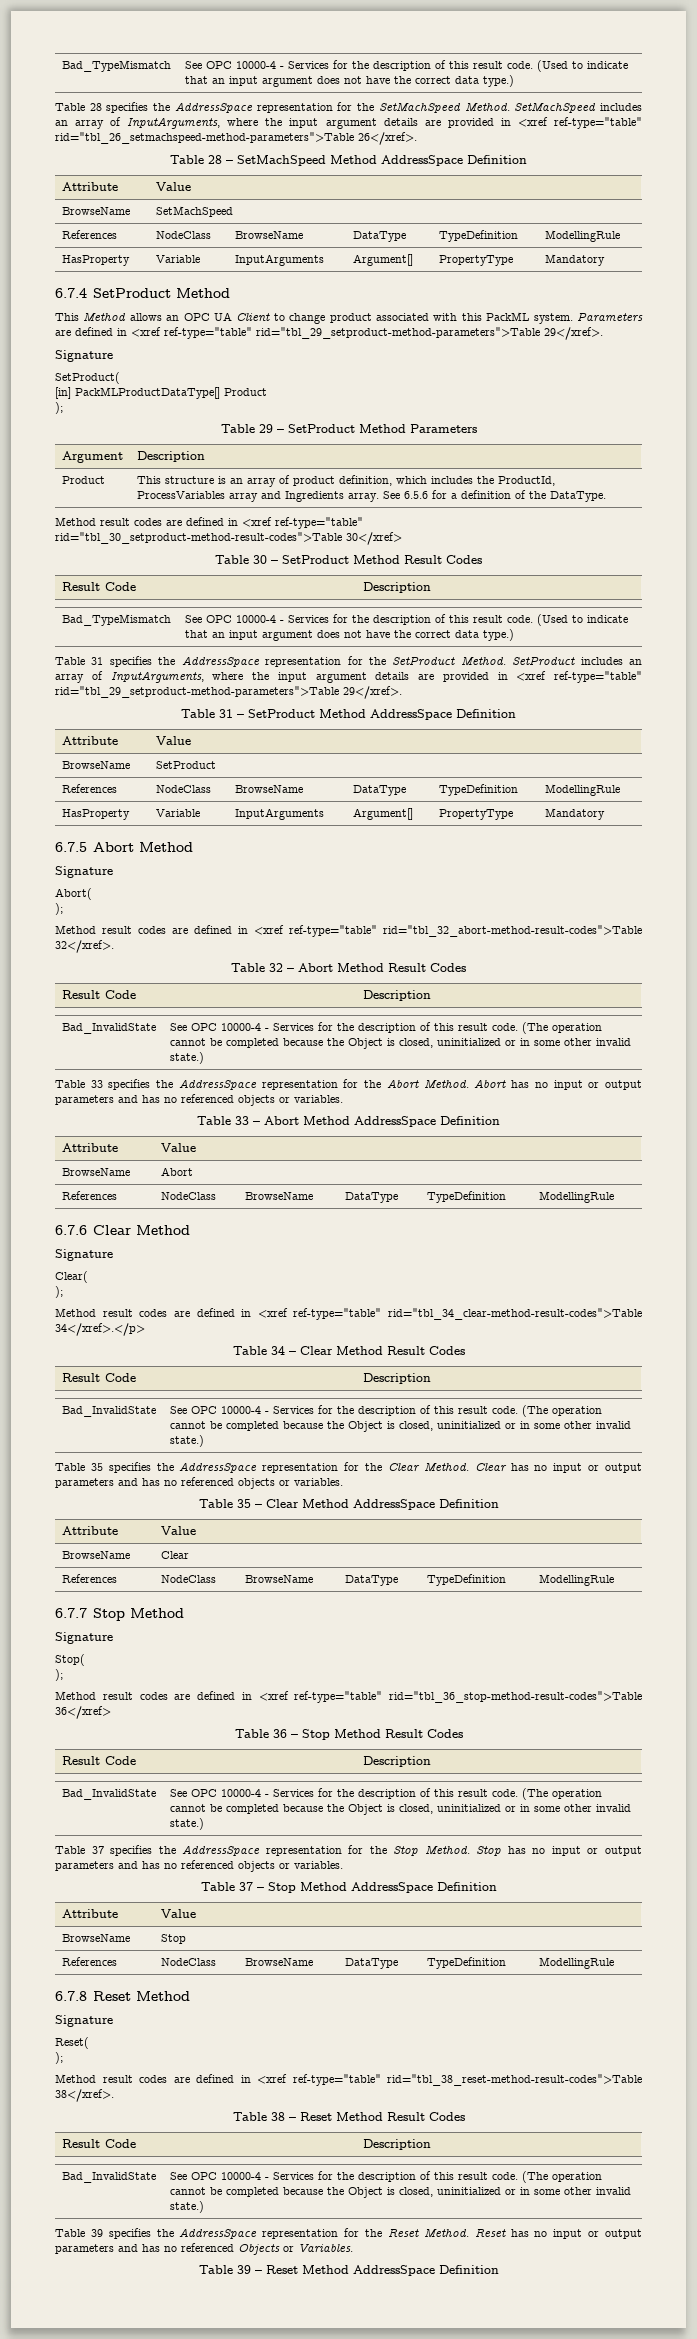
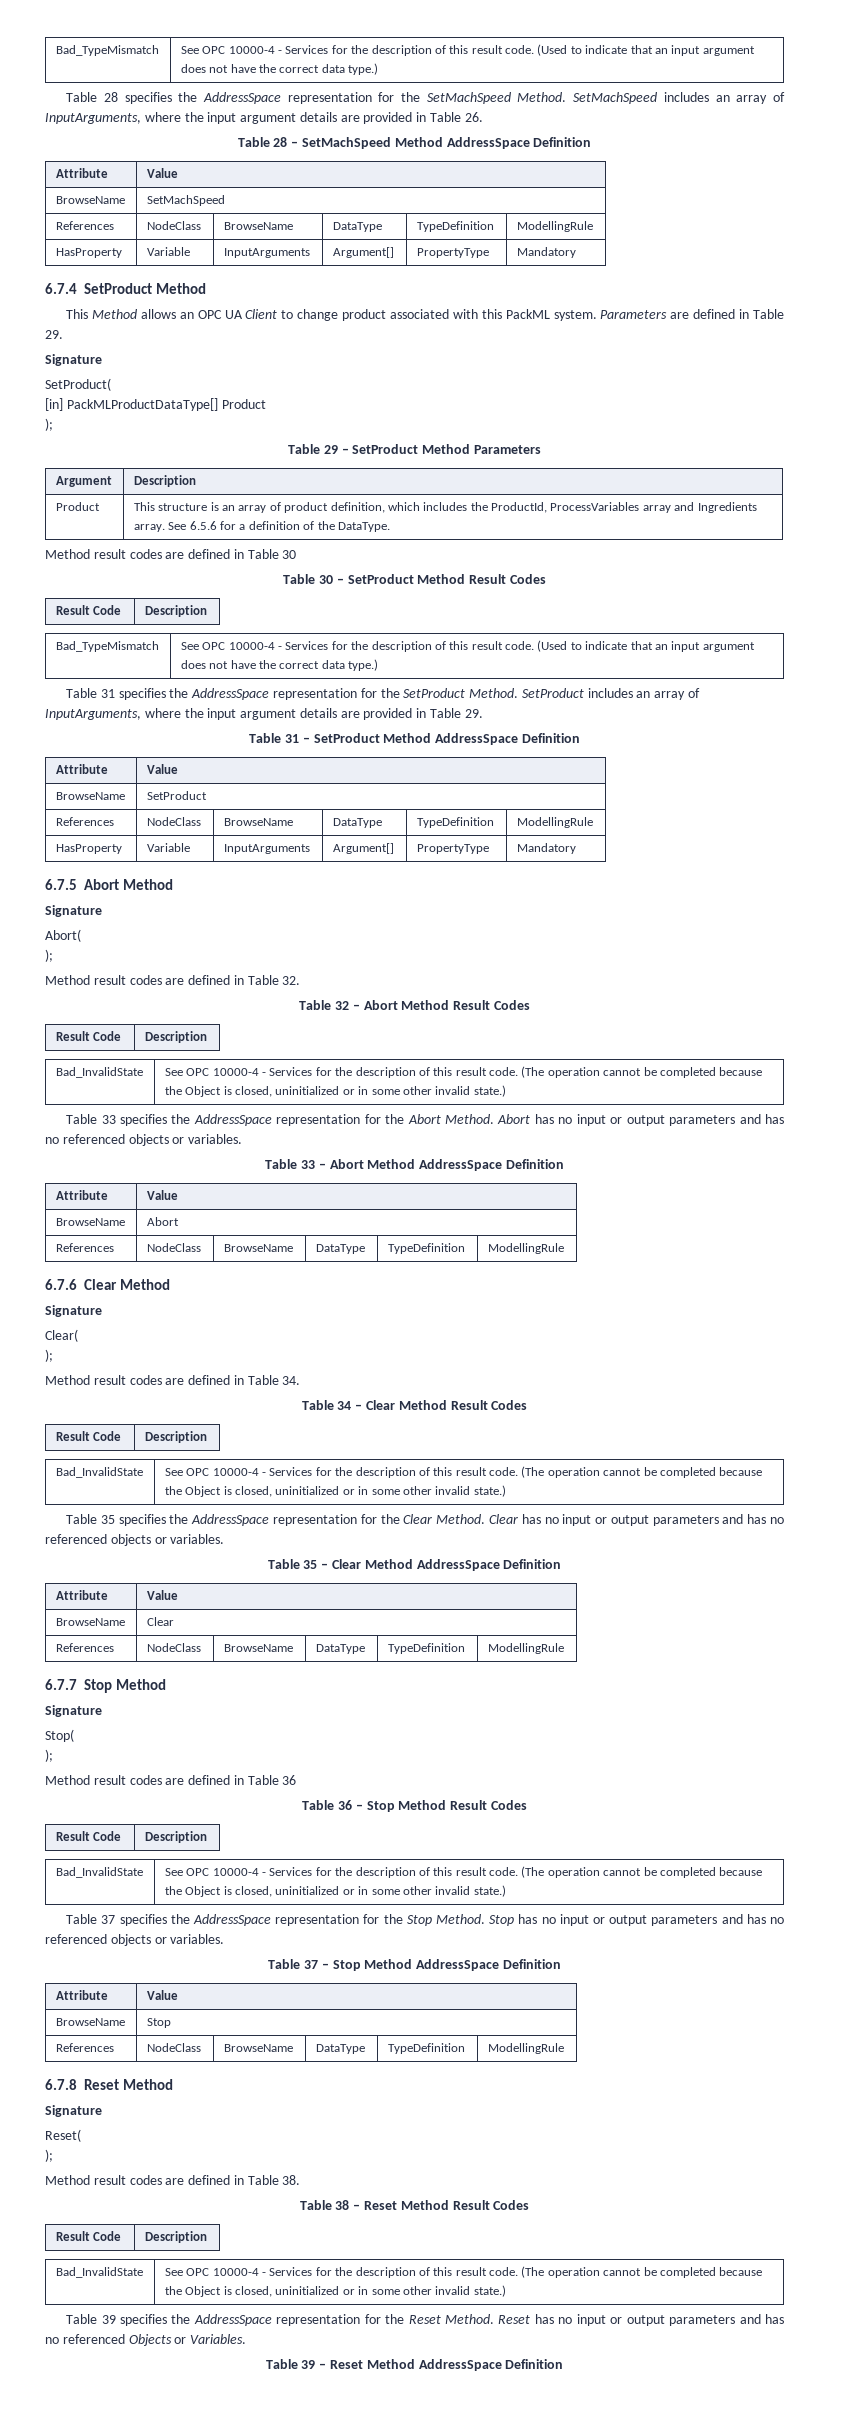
[517,117,643,129] [55,132,417,145] <xref ref-type="table" rid="tbl_26_setmachspeed-method-parameters">Table 26</xref>. -> [430,112,483,122] Table 26.
[131,327,603,340] <xref ref-type="table" rid="tbl_29_setproduct-method-parameters">Table 29</xref>. -> [752,309,784,319] [45,330,63,339] Table 29.
[242,517,363,529] [55,532,402,545] <xref ref-type="table" rid="tbl_30_setproduct-method-result-codes">Table 30</xref> -> [247,549,297,559] Table 30
[516,671,642,683] [55,686,402,699] <xref ref-type="table" rid="tbl_29_setproduct-method-parameters">Table 29</xref>. -> [430,708,483,718] Table 29.
[254,925,642,937] [55,940,114,953] <xref ref-type="table" rid="tbl_32_abort-method-result-codes">Table 32</xref>. -> [247,975,301,985] Table 32.
[257,1308,642,1320] [55,1323,145,1336] <xref ref-type="table" rid="tbl_34_clear-method-result-codes">Table 34</xref>.</p> -> [247,1375,301,1385] Table 34.
[258,1691,642,1703] [55,1706,111,1719] <xref ref-type="table" rid="tbl_36_stop-method-result-codes">Table 36</xref> -> [247,1775,297,1785] Table 36
[257,2074,642,2086] [55,2089,114,2102] <xref ref-type="table" rid="tbl_38_reset-method-result-codes">Table 38</xref>. -> [247,2175,301,2185] Table 38.

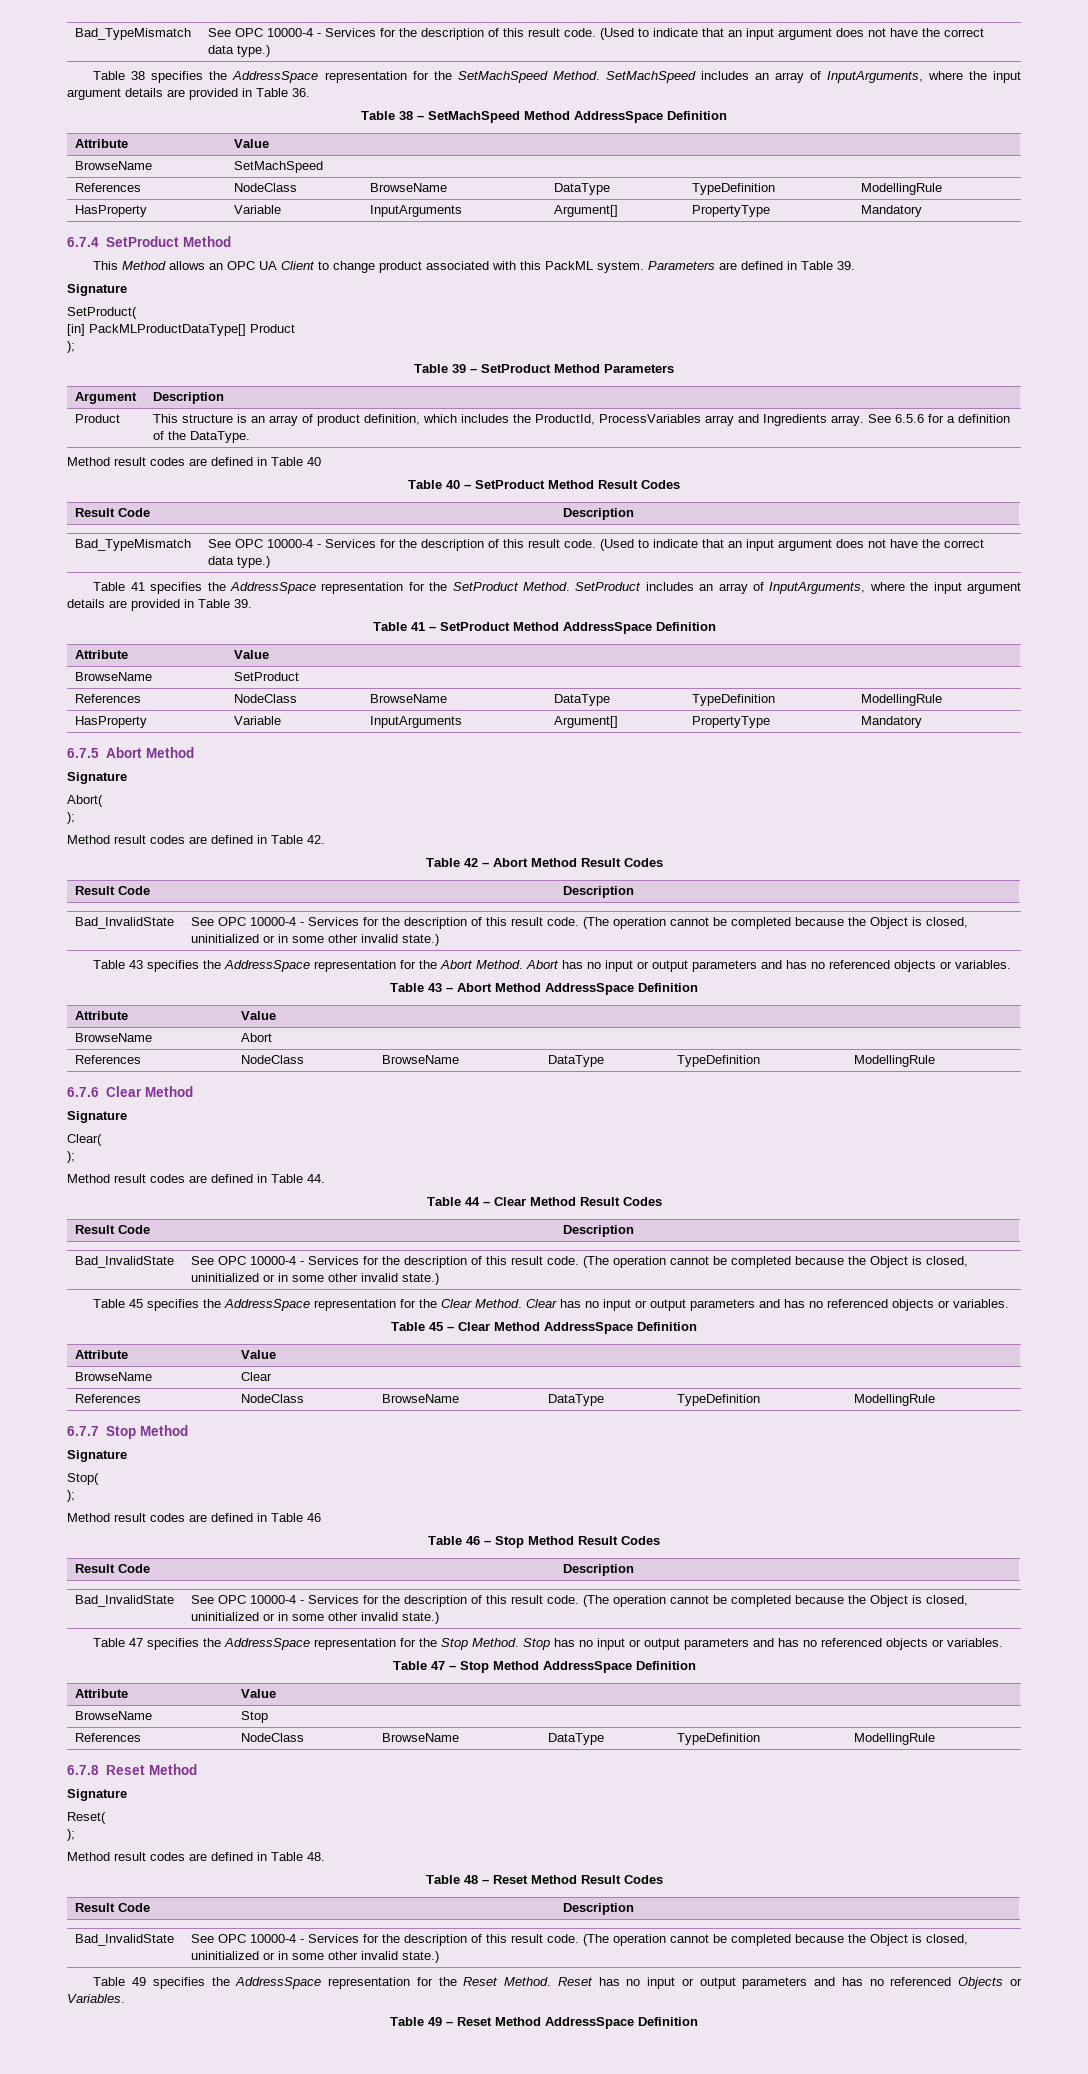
[103,92,118,102] 28 -> [131,71,146,80] 38
[464,112,483,122] [237,137,288,147] 26. // Table 28 -> [292,88,310,97] [361,111,413,120] 36. // Table 38
[45,330,63,339] 29. -> [837,261,856,270] 39.
[323,445,338,454] 29 -> [452,364,466,373] 39
[282,550,297,559] [283,574,333,584] 30 // Table 30 -> [307,457,321,466] [408,480,460,489] 40 // Table 40
[100,689,115,698] 31 -> [130,582,145,591] 41
[464,709,483,718] [249,733,299,743] 29. // Table 31 -> [234,599,252,608] [372,622,425,631] 39. // Table 41
[282,976,301,985] [299,1000,349,1010] 32. // Table 32 -> [307,835,325,844] [425,858,478,867] 42. // Table 42
[101,1115,116,1124] 33 -> [129,960,144,969] 43
[300,1160,315,1169] 33 -> [428,983,442,992] 43
[282,1376,301,1385] [301,1400,352,1410] 34. // Table 34 -> [307,1174,325,1183] [426,1197,480,1206] 44. // Table 44
[100,1515,115,1524] 35 -> [129,1299,144,1308] 45
[303,1560,318,1569] 35 -> [429,1322,443,1331] 45
[282,1775,297,1785] [302,1800,352,1810] 36 // Table 36 -> [307,1513,321,1522] [428,1536,480,1545] 46 // Table 46
[101,1915,116,1924] 37 -> [129,1638,144,1647] 47
[303,1960,318,1969] 37 -> [430,1661,445,1670] 47
[282,2175,301,2185] [299,2200,350,2210] 38. // Table 38 -> [307,1852,325,1861] [425,1875,478,1884] 48. // Table 48
[101,2315,116,2324] 39 -> [132,1977,147,1986] 49
[301,2360,316,2369] 39 -> [428,2017,442,2026] 49

